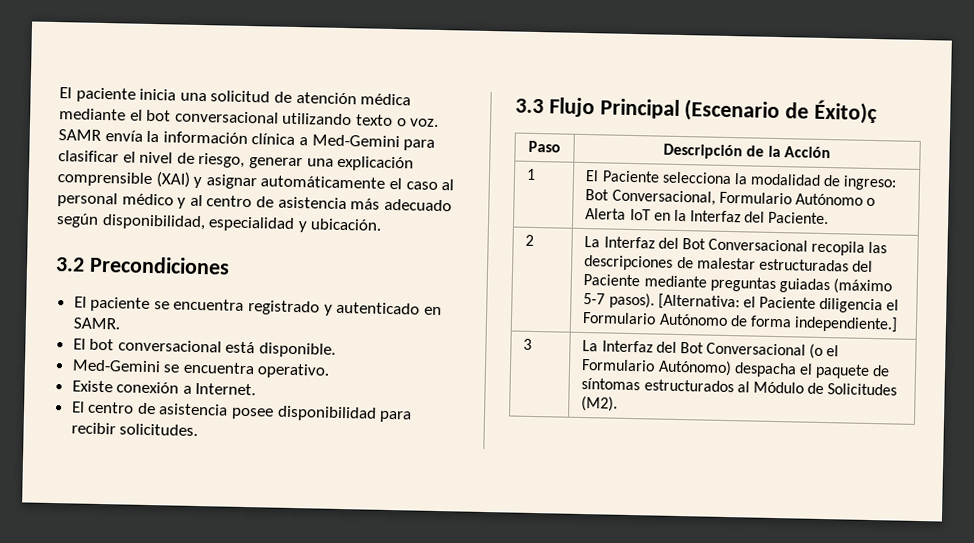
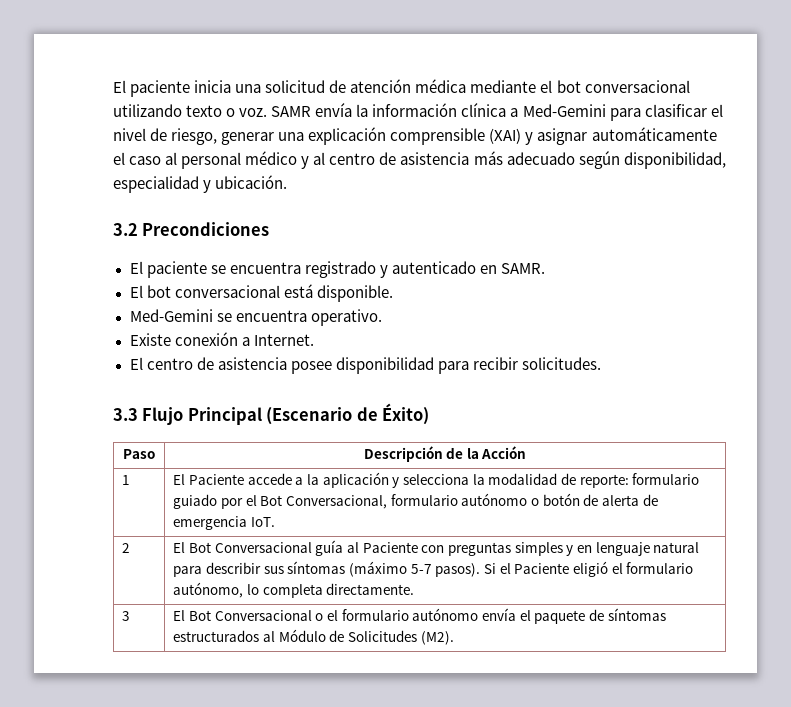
[814,99,878,125] Éxito)ç -> [382,403,430,425] Éxito)
[661,171,898,191] [585,189,876,207] [585,208,830,225] [525,234,535,246] [584,236,888,256] [584,255,874,273] [583,274,830,294] selecciona la modalidad de ingreso: Bot Conversacional, Formulario Autónomo o Alerta IoT en la Interfaz del Paciente. // 2 | La Interfaz del Bot Conversacional recopila las descripciones de malestar estructuradas del Paciente mediante preguntas guiadas -> [247,472,700,488] [173,493,658,509] [173,516,276,530] [122,543,131,553] [173,540,700,556] [173,561,346,577] accede a la aplicación y selecciona la modalidad de reporte: formulario guiado por el Bot Conversacional, formulario autónomo o botón de alerta de emergencia IoT. // 2 | El Bot Conversacional guía al Paciente con preguntas simples y en lenguaje natural para describir sus síntomas
[657,293,740,311] [Alternativa: -> [483,563,496,574] Si
[819,297,900,314] [582,312,899,333] [523,338,533,350] [582,340,840,360] [581,358,797,378] diligencia el Formulario Autónomo de forma independiente.] // 3 | La Interfaz del Bot Conversacional (o el Formulario Autónomo) despacha -> [572,561,694,577] [173,582,415,598] [122,611,131,621] [173,608,516,621] eligió el formulario autónomo, lo completa directamente. // 3 | El Bot Conversacional o el formulario autónomo envía

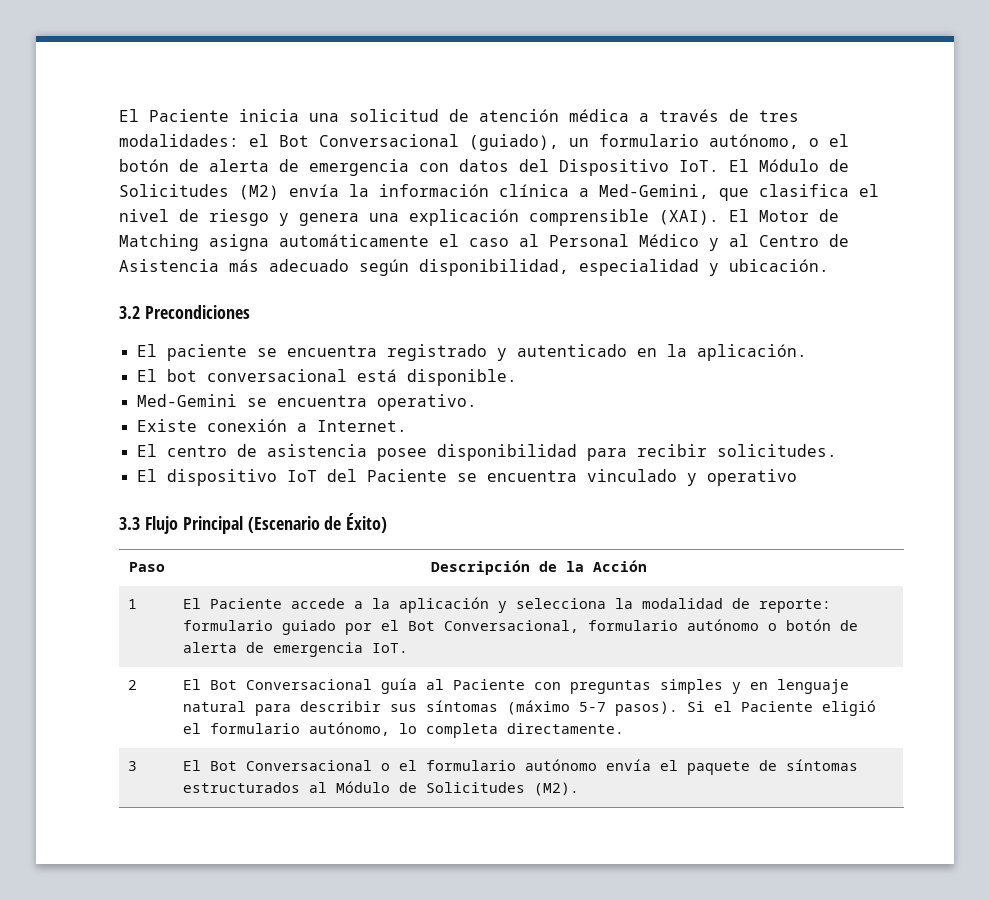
[113,80,191,97] El paciente -> [119,109,229,122] El Paciente
[470,80,690,93] [113,104,312,117] mediante el bot conversacional utilizando texto o voz. SAMR -> [639,109,799,122] [119,134,849,151] [119,159,849,176] [119,184,279,200] a través de tres modalidades: el Bot Conversacional (guiado), un formulario autónomo, o el botón de alerta de emergencia con datos del Dispositivo IoT. El Módulo de Solicitudes (M2)
[522,104,723,121] [113,127,717,145] [113,151,470,169] Med-Gemini para clasificar el nivel de riesgo, generar una explicación comprensible (XAI) y asignar automáticamente el caso al personal médico y al centro de asistencia -> [599,184,879,201] [119,209,839,226] [119,234,849,251] [119,259,219,272] Med-Gemini, que clasifica el nivel de riesgo y genera una explicación comprensible (XAI). El Motor de Matching asigna automáticamente el caso al Personal Médico y al Centro de Asistencia
[500,263,545,274] SAMR. -> [666,344,807,361] la aplicación.
(601, 363) none -> [136,469,797,486] // El dispositivo IoT del Paciente se encuentra vinculado y operativo

